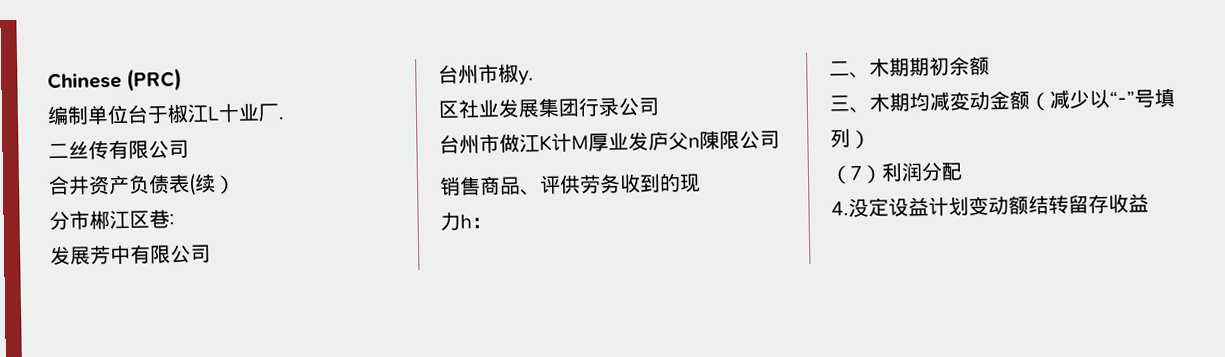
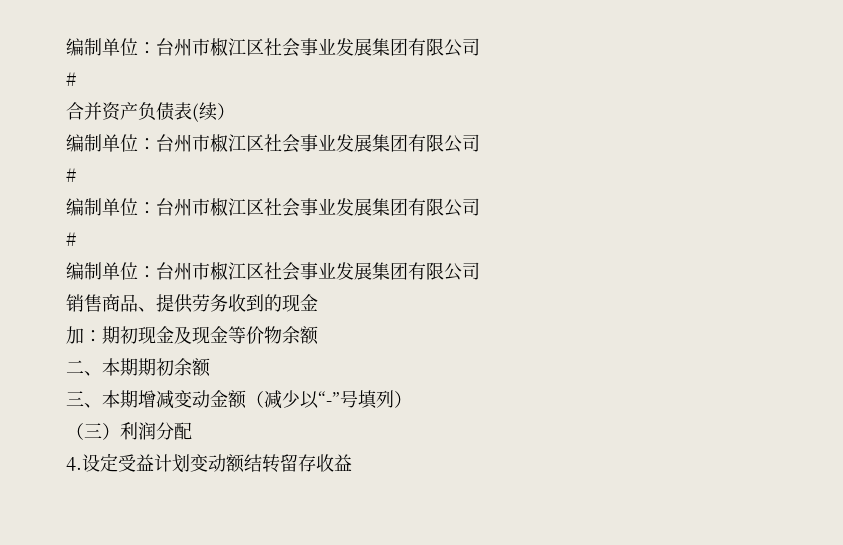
[47,67,183,92] [47,102,285,126] [48,139,189,160] Chinese (PRC) // 编制单位台于椒江L十业厂. // 二丝传有限公司 -> [66,38,480,57] [66,72,76,86] 编制单位：台州市椒江区社会事业发展集团有限公司 // #
[68,175,90,195] 井 -> [84,102,102,120] 并
[49,209,175,231] [50,244,211,266] [438,63,534,86] [438,97,659,119] [439,130,720,155] 分市郴江区巷: // 发展芳中有限公司 // 台州市椒y. // 区社业发展集团行录公司 // 台州市做江K计M厚业发庐父n陳 -> [66,134,480,153] [66,168,76,182] [66,198,480,217] [66,232,76,246] [66,262,426,281] 编制单位：台州市椒江区社会事业发展集团有限公司 // # // 编制单位：台州市椒江区社会事业发展集团有限公司 // # // 编制单位：台州市椒江区社会事业发展集团有
[539,174,561,195] 评 -> [156,294,174,312] 提
[440,211,492,231] // 力h： -> [300,294,318,311] [66,326,319,345] 金 // 加：期初现金及现金等价物余额
[869,58,890,77] 木 -> [102,358,120,376] 本
[869,91,970,112] 木期均减変 -> [102,390,192,409] 本期增减变
[850,165,863,181] 7 -> [84,423,102,438] 三
[848,197,909,218] 没定设 -> [82,453,136,472] 设定受

